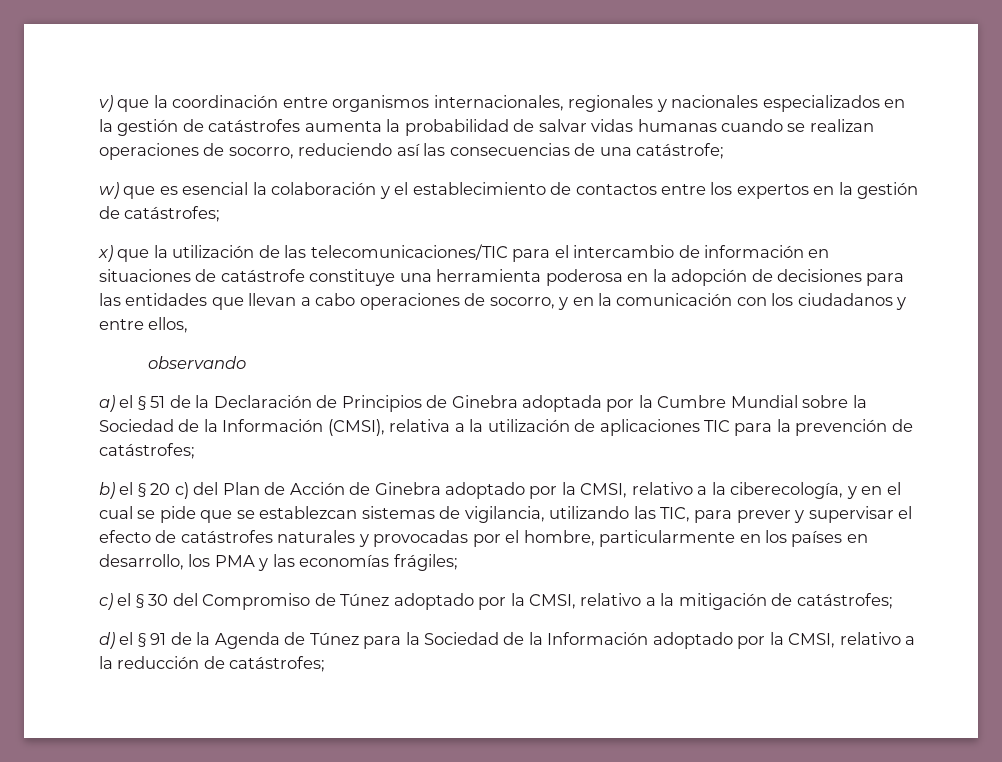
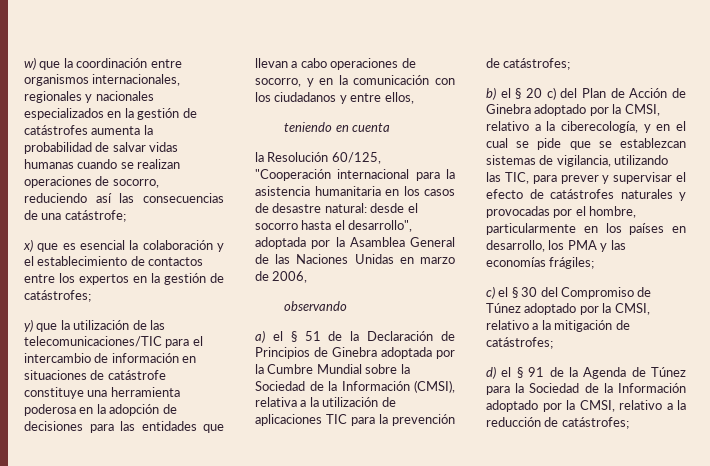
[99,95,113,112] v) -> [24,57,36,70] w)
[99,182,119,199] w) -> [23,239,33,252] x)
[98,245,113,262] x) -> [24,319,33,332] y)
(189, 325) none -> [284,122,391,132] [255,152,381,164] [255,169,455,181] [255,186,455,196] [255,203,418,213] [255,220,413,232] [255,237,455,249] [255,254,455,264] [255,271,308,283] // teniendo en cuenta // la Resolución 60/125, "Cooperación internacional para la asistencia humanitaria en los casos de desastre natural: desde el socorro hasta el desarrollo", adoptada por la Asamblea General de las Naciones Unidas en marzo de 2006,

